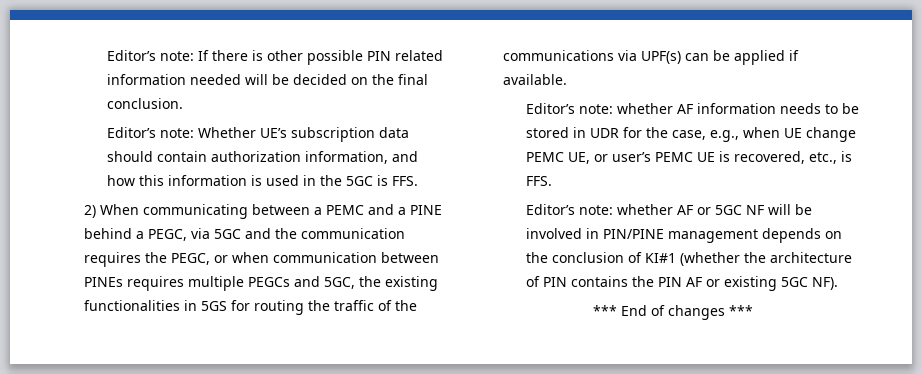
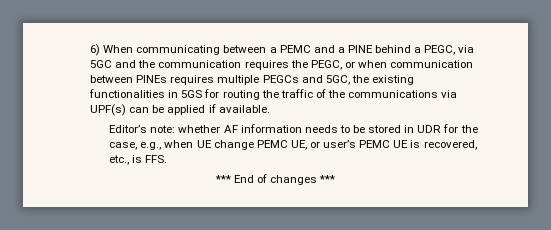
[107,50,444,65] [107,74,429,85] [107,98,184,109] [107,127,410,142] [107,151,419,164] [107,175,419,186] [84,205,97,218] Editor’s note: If there is other possible PIN related information needed will be decided on the final conclusion. // Editor’s note: Whether UE’s subscription data should contain authorization information, and how this information is used in the 5GC is FFS. // 2) -> [90,44,101,56] 6)
[526,204,813,215] [526,228,843,243] [526,252,853,266] [526,276,839,291] // Editor’s note: whether AF or 5GC NF will be involved in PIN/PINE management depends on the conclusion of KI#1 (whether the architecture of PIN contains the PIN AF or existing 5GC NF). -> (168, 159) none

